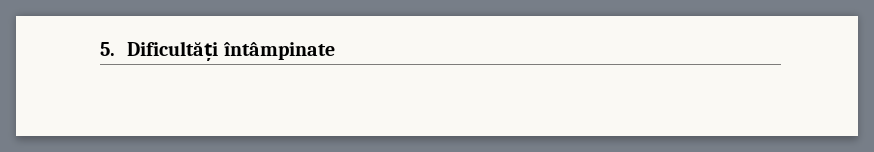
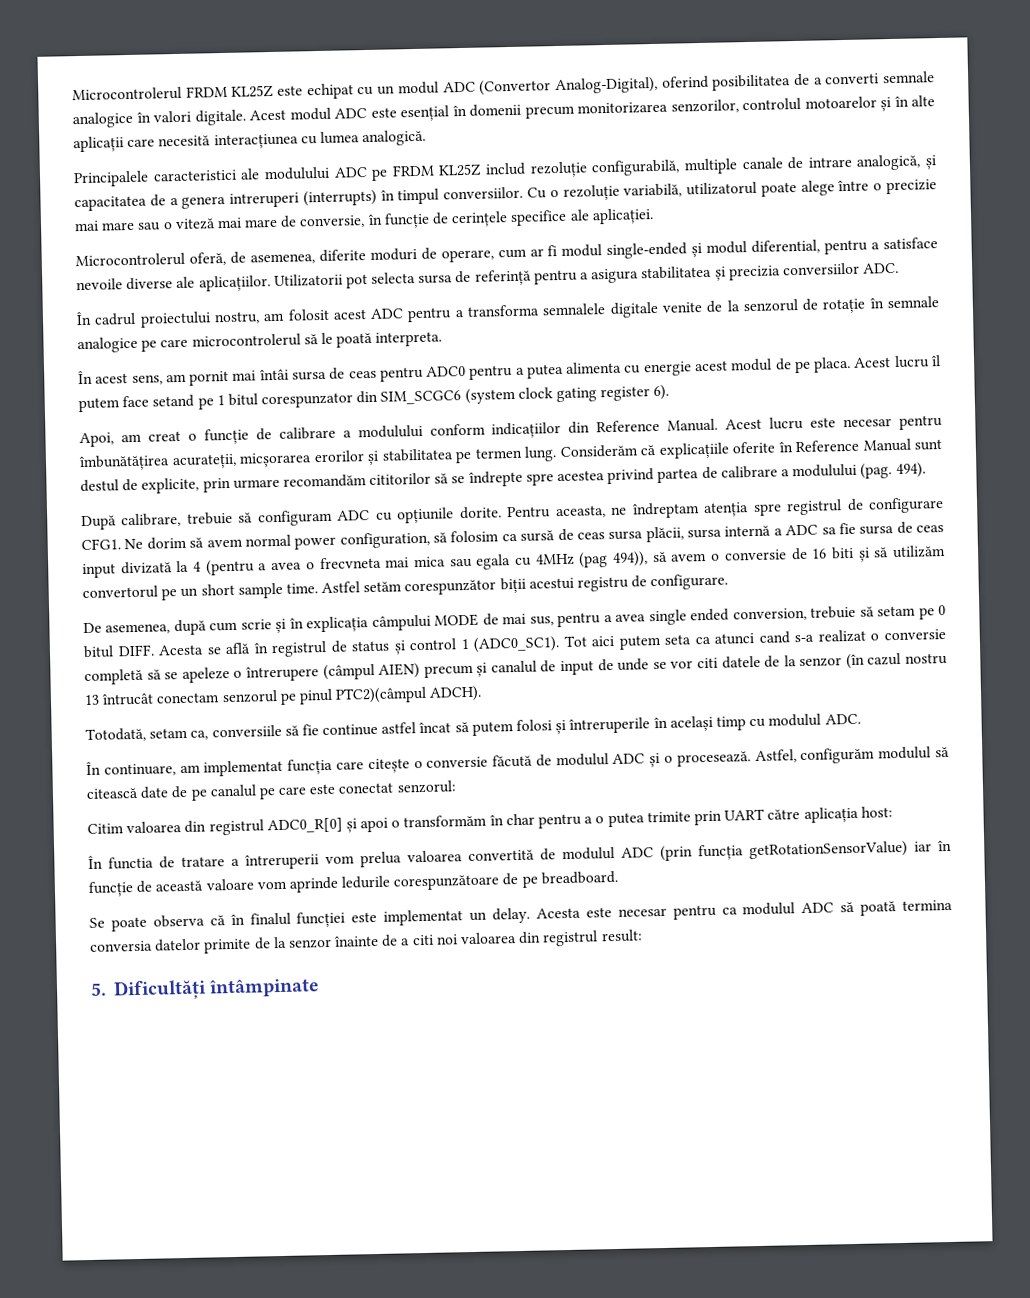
(100, 49) none -> [72,71,935,102] [72,95,935,129] [73,129,427,153] [73,154,937,188] [74,179,938,212] [74,208,654,232] [75,237,939,268] [76,262,900,292] [76,296,939,328] [77,331,443,354] [78,355,941,386] [78,384,670,413] [79,414,944,448] [78,438,942,472] [80,462,926,494] [81,496,945,531] [81,521,944,551] [82,544,947,579] [82,573,729,601] [83,604,947,636] [83,628,946,659] [84,652,949,686] [84,685,483,706] [85,713,861,743] [86,746,950,777] [86,780,456,801] [87,806,893,836] [88,839,952,870] [88,870,618,897] [89,899,953,932] [90,929,643,954] Microcontrolerul FRDM KL25Z este echipat cu un modul ADC (Convertor Analog-Digital), oferind posibilitatea de a converti semnale analogice în valori digitale. Acest modul ADC este esențial în domenii precum monitorizarea senzorilor, controlul motoarelor și în alte aplicații care necesită interacțiunea cu lumea analogică. // Principalele caracteristici ale modulului ADC pe FRDM KL25Z includ rezoluție configurabilă, multiple canale de intrare analogică, și capacitatea de a genera intreruperi (interrupts) în timpul conversiilor. Cu o rezoluție variabilă, utilizatorul poate alege între o precizie mai mare sau o viteză mai mare de conversie, în funcție de cerințele specifice ale aplicației. // Microcontrolerul oferă, de asemenea, diferite moduri de operare, cum ar fi modul single-ended și modul diferential, pentru a satisface nevoile diverse ale aplicațiilor. Utilizatorii pot selecta sursa de referință pentru a asigura stabilitatea și precizia conversiilor ADC. // În cadrul proiectului nostru, am folosit acest ADC pentru a transforma semnalele digitale venite de la senzorul de rotație în semnale analogice pe care microcontrolerul să le poată interpreta. // În acest sens, am pornit mai întâi sursa de ceas pentru ADC0 pentru a putea alimenta cu energie acest modul de pe placa. Acest lucru îl putem face setand pe 1 bitul corespunzator din SIM_SCGC6 (system clock gating register 6). // Apoi, am creat o funcție de calibrare a modulului conform indicațiilor din Reference Manual. Acest lucru este necesar pentru îmbunătățirea acurateții, micșorarea erorilor și stabilitatea pe termen lung. Considerăm că explicațiile oferite în Reference Manual sunt destul de explicite, prin urmare recomandăm cititorilor să se îndrepte spre acestea privind partea de calibrare a modulului (pag. 494). // După calibrare, trebuie să configuram ADC cu opțiunile dorite. Pentru aceasta, ne îndreptam atenția spre registrul de configurare CFG1. Ne dorim să avem normal power configuration, să folosim ca sursă de ceas sursa plăcii, sursa internă a ADC sa fie sursa de ceas input divizată la 4 (pentru a avea o frecvneta mai mica sau egala cu 4MHz (pag 494)), să avem o conversie de 16 biti și să utilizăm convertorul pe un short sample time. Astfel setăm corespunzător biții acestui registru de configurare. // De asemenea, după cum scrie și în explicația câmpului MODE de mai sus, pentru a avea single ended conversion, trebuie să setam pe 0 bitul DIFF. Acesta se află în registrul de status și control 1 (ADC0_SC1). Tot aici putem seta ca atunci cand s-a realizat o conversie completă să se apeleze o întrerupere (câmpul AIEN) precum și canalul de input de unde se vor citi datele de la senzor (în cazul nostru 13 întrucât conectam senzorul pe pinul PTC2)(câmpul ADCH). // Totodată, setam ca, conversiile să fie continue astfel încat să putem folosi și întreruperile în același timp cu modulul ADC. // În continuare, am implementat funcția care citește o conversie făcută de modulul ADC și o procesează. Astfel, configurăm modulul să citească date de pe canalul pe care este conectat senzorul: // Citim valoarea din registrul ADC0_R[0] și apoi o transformăm în char pentru a o putea trimite prin UART către aplicația host: // În functia de tratare a întreruperii vom prelua valoarea convertită de modulul ADC (prin funcția getRotationSensorValue) iar în funcție de această valoare vom aprinde ledurile corespunzătoare de pe breadboard. // Se poate observa că în finalul funcției este implementat un delay. Acesta este necesar pentru ca modulul ADC să poată termina conversia datelor primite de la senzor înainte de a citi noi valoarea din registrul result: //

